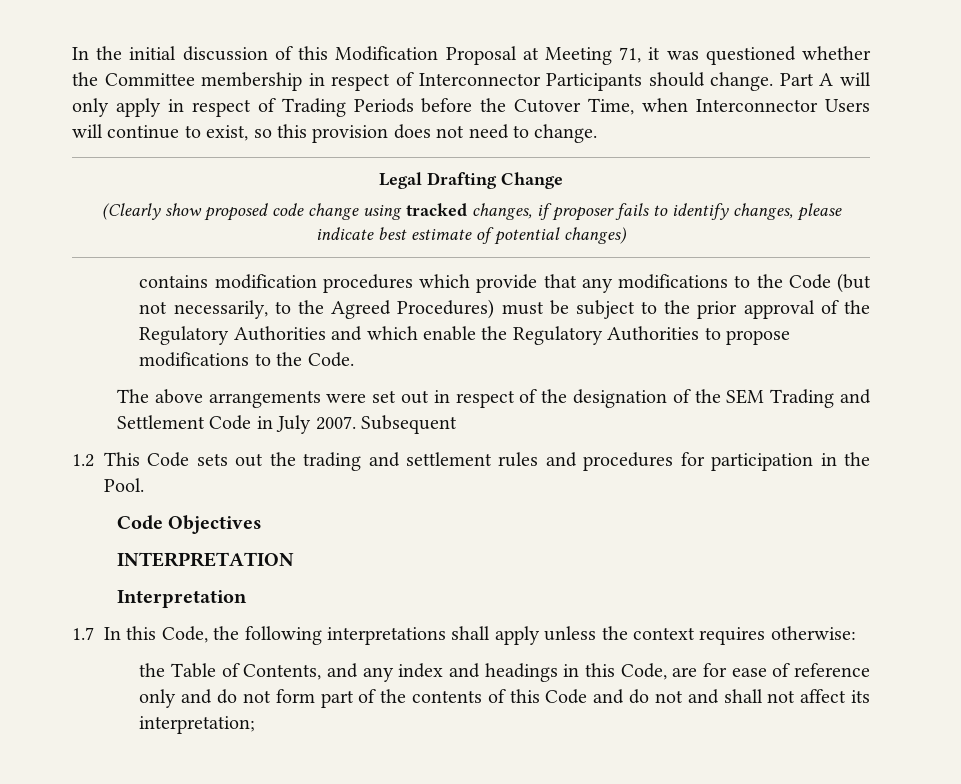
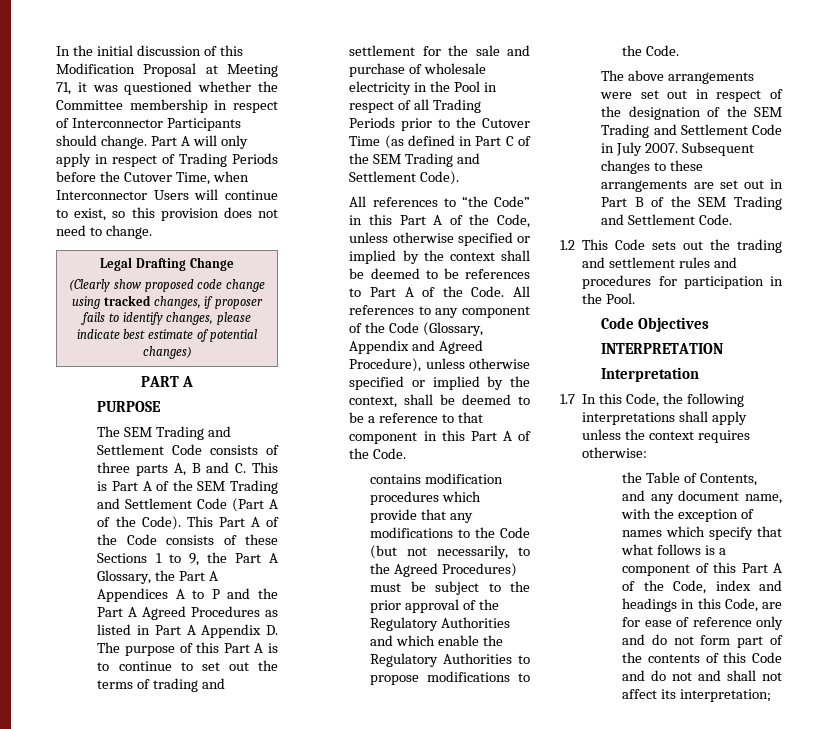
(626, 235) none -> [141,376,193,387] [97,401,162,412] [97,426,232,440] [97,444,279,455] [97,462,278,476] [97,480,278,494] [97,498,278,512] [97,516,279,530] [97,534,278,545] [97,552,278,566] [97,570,219,584] [97,588,278,602] [97,606,278,620] [97,624,278,638] [97,642,278,656] [97,660,279,671] [97,678,226,692] [349,45,530,56] [349,63,487,77] [349,81,498,95] [349,99,482,113] [349,117,530,131] [349,135,531,149] [349,153,481,167] [349,171,460,185] [349,196,530,207] [349,214,530,228] [349,232,530,246] [349,250,530,264] [349,268,530,279] [349,286,530,297] [349,305,530,318] [349,322,484,336] [349,340,484,354] [349,358,530,372] [349,376,530,390] [349,394,530,408] [349,412,484,423] [349,430,531,444] [349,448,407,459] // PART A // PURPOSE // The SEM Trading and Settlement Code consists of three parts A, B and C. This is Part A of the SEM Trading and Settlement Code (Part A of the Code). This Part A of the Code consists of these Sections 1 to 9, the Part A Glossary, the Part A Appendices A to P and the Part A Agreed Procedures as listed in Part A Appendix D. The purpose of this Part A is to continue to set out the terms of trading and settlement for the sale and purchase of wholesale electricity in the Pool in respect of all Trading Periods prior to the Cutover Time (as defined in Part C of the SEM Trading and Settlement Code). // All references to “the Code” in this Part A of the Code, unless otherwise specified or implied by the context shall be deemed to be references to Part A of the Code. All references to any component of the Code (Glossary, Appendix and Agreed Procedure), unless otherwise specified or implied by the context, shall be deemed to be a reference to that component in this Part A of the Code.
(457, 424) none -> [601,160,704,174] [601,179,783,192] [601,196,782,210] [601,214,733,225] changes to these arrangements are set out in Part B of the SEM Trading and Settlement Code.
(394, 674) none -> [678,490,782,504] [621,508,754,522] [622,526,782,540] [621,544,726,555] [622,562,782,576] [622,580,707,594] document name, with the exception of names which specify that what follows is a component of this Part A of the Code,

